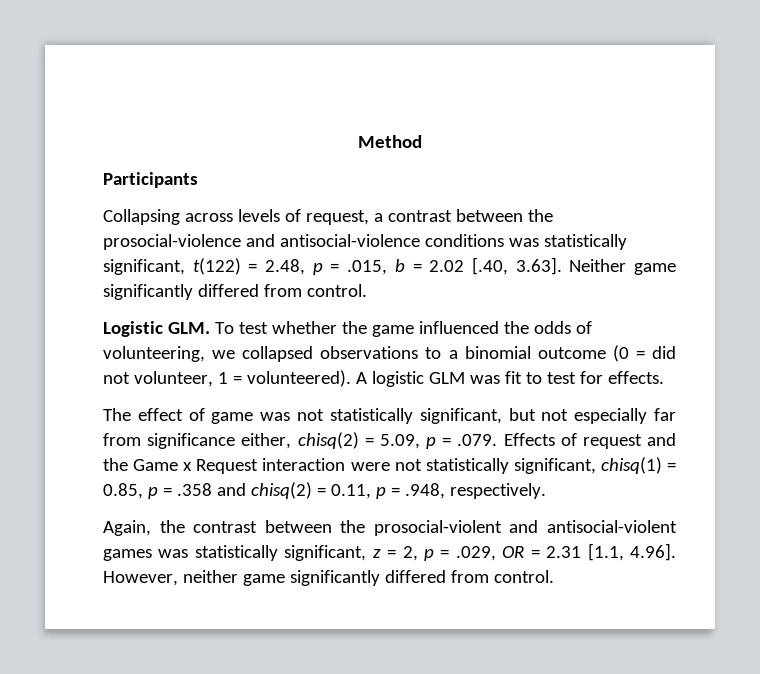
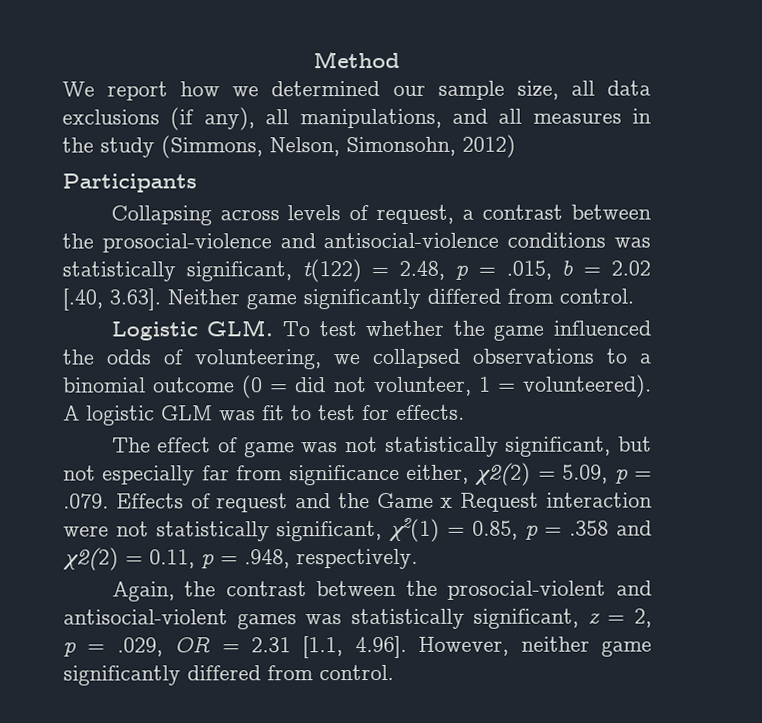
(422, 141) none -> [62,80,651,101] [62,107,651,131] [62,134,516,159] // We report how we determined our sample size, all data exclusions (if any), all manipulations, and all measures in the study (Simmons, Nelson, Simonsohn, 2012)
[297,432,359,449] chisq(2) -> [475,462,532,486] χ2(2)
[600,457,662,474] chisq(1) -> [389,517,441,542] χ2(1)
[250,482,312,499] chisq(2) -> [63,547,119,571] χ2(2)

